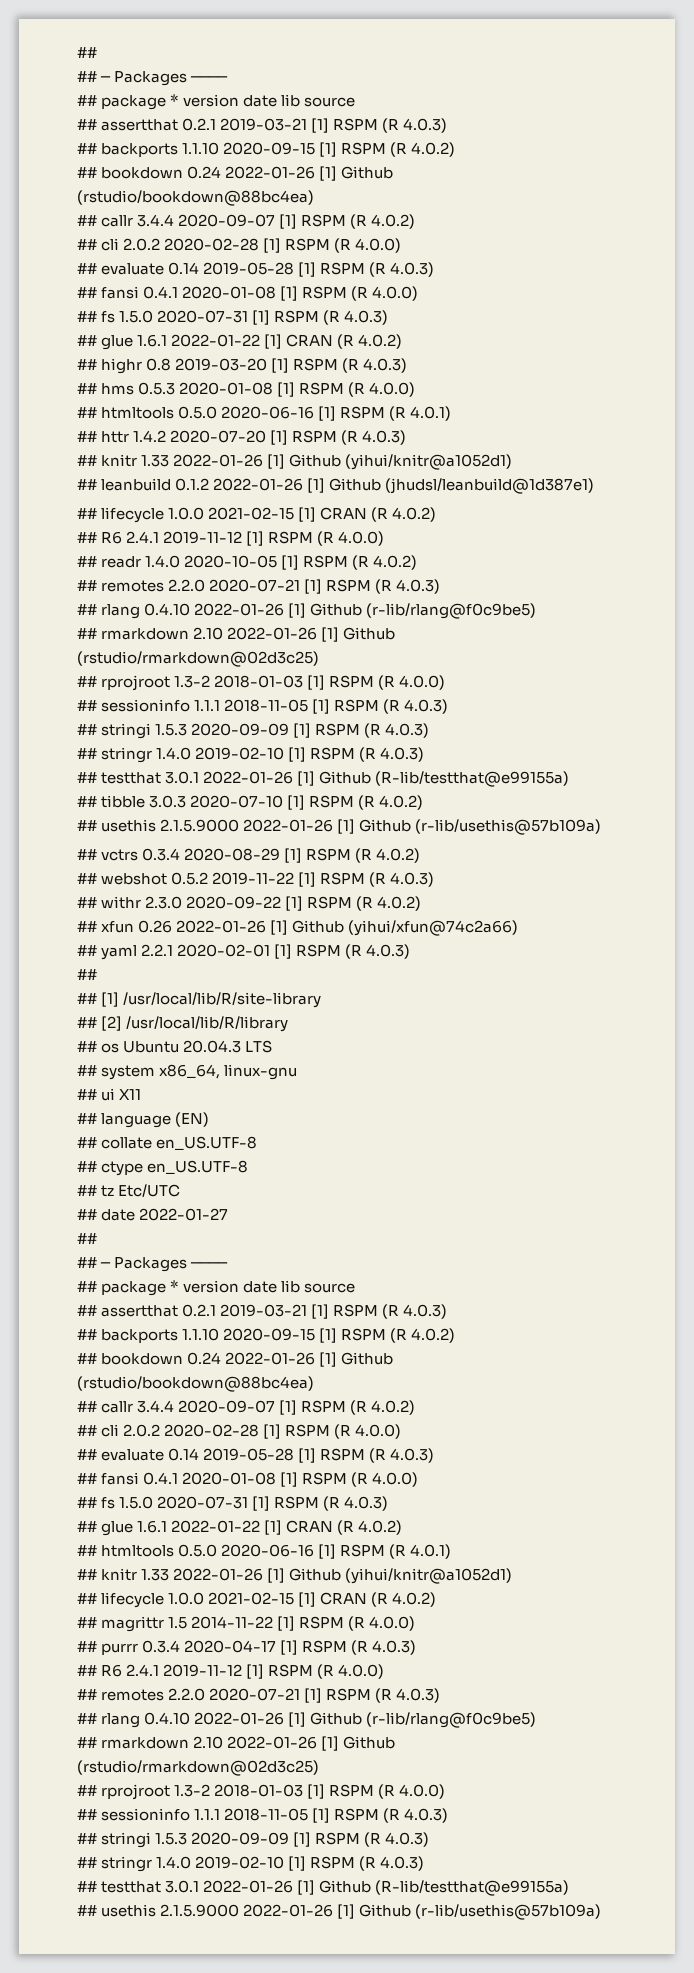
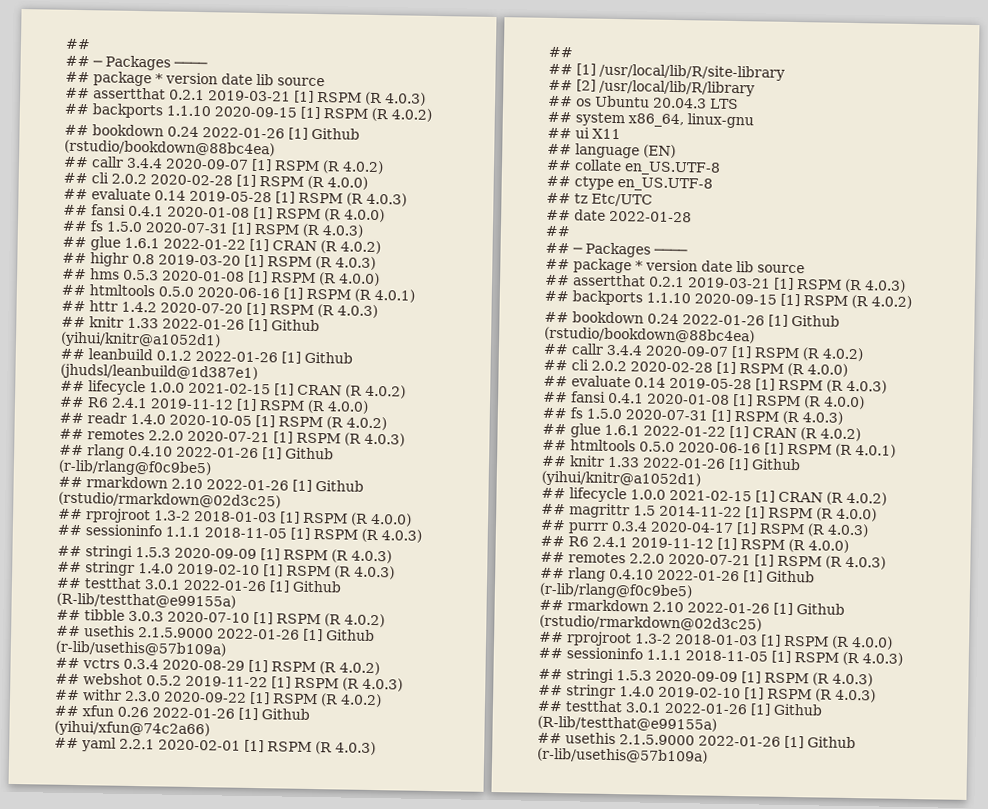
[139,1208,229,1221] 2022-01-27 -> [609,210,692,223] 2022-01-28

